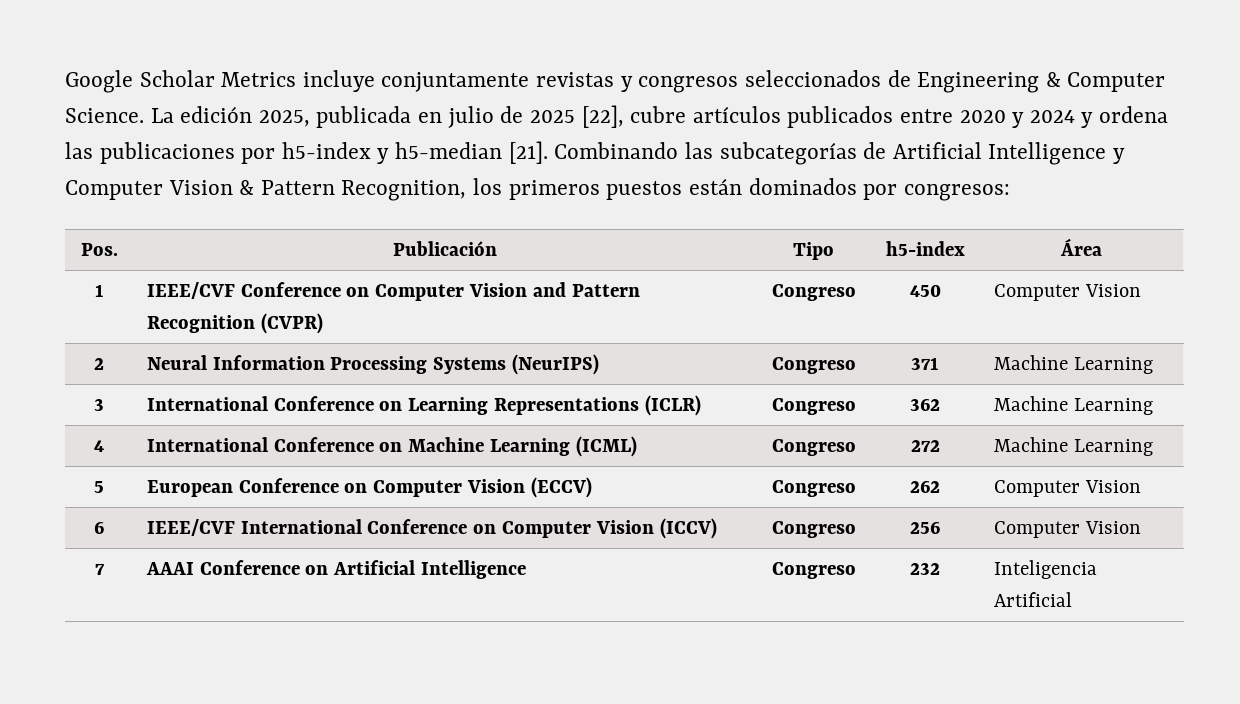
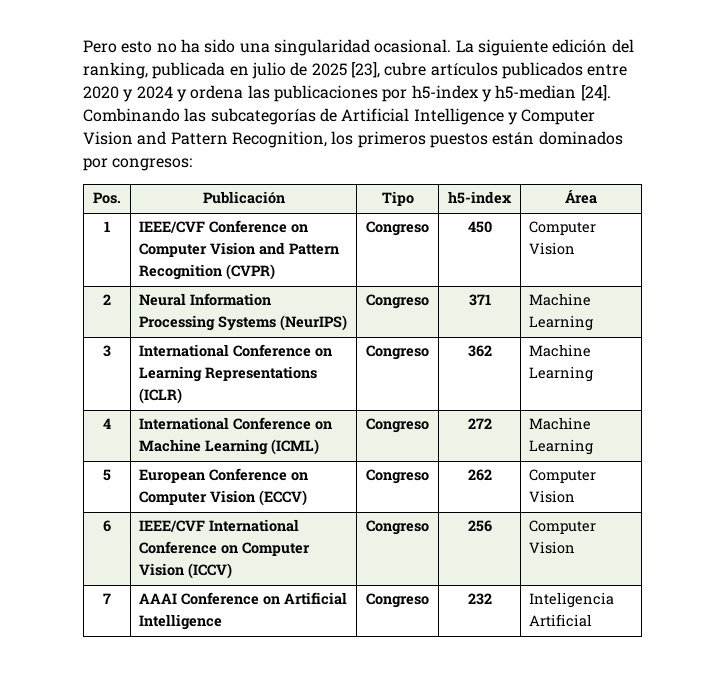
[65,70,1166,93] [65,106,310,127] Google Scholar Metrics incluye conjuntamente revistas y congresos seleccionados de Engineering & Computer Science. La edición 2025, -> [83,39,634,56] [83,62,148,79] Pero esto no ha sido una singularidad ocasional. La siguiente edición del ranking,
[581,105,624,128] [22], -> [350,62,380,78] [23],
[508,141,548,164] [21]. -> [580,85,611,101] [24].
[239,180,255,195] & -> [137,131,167,145] and

